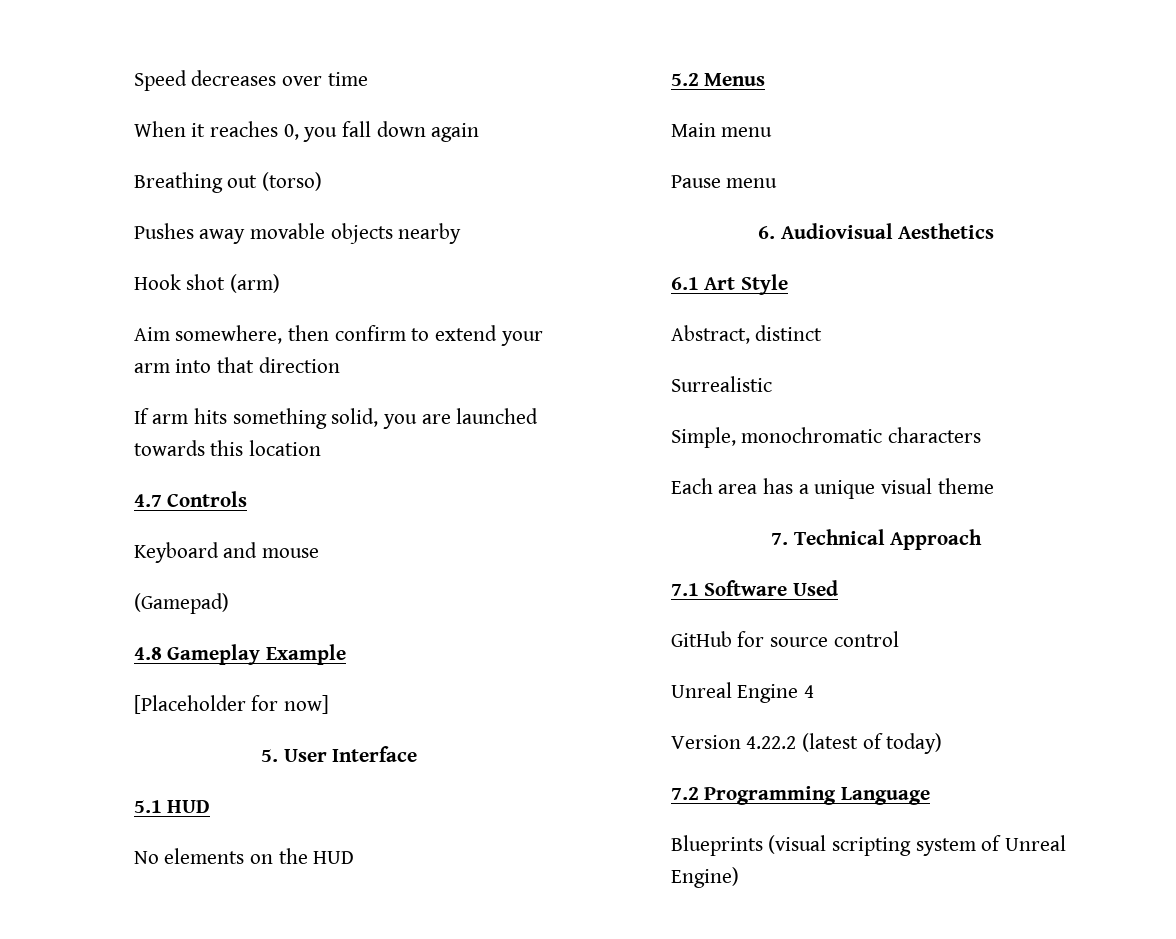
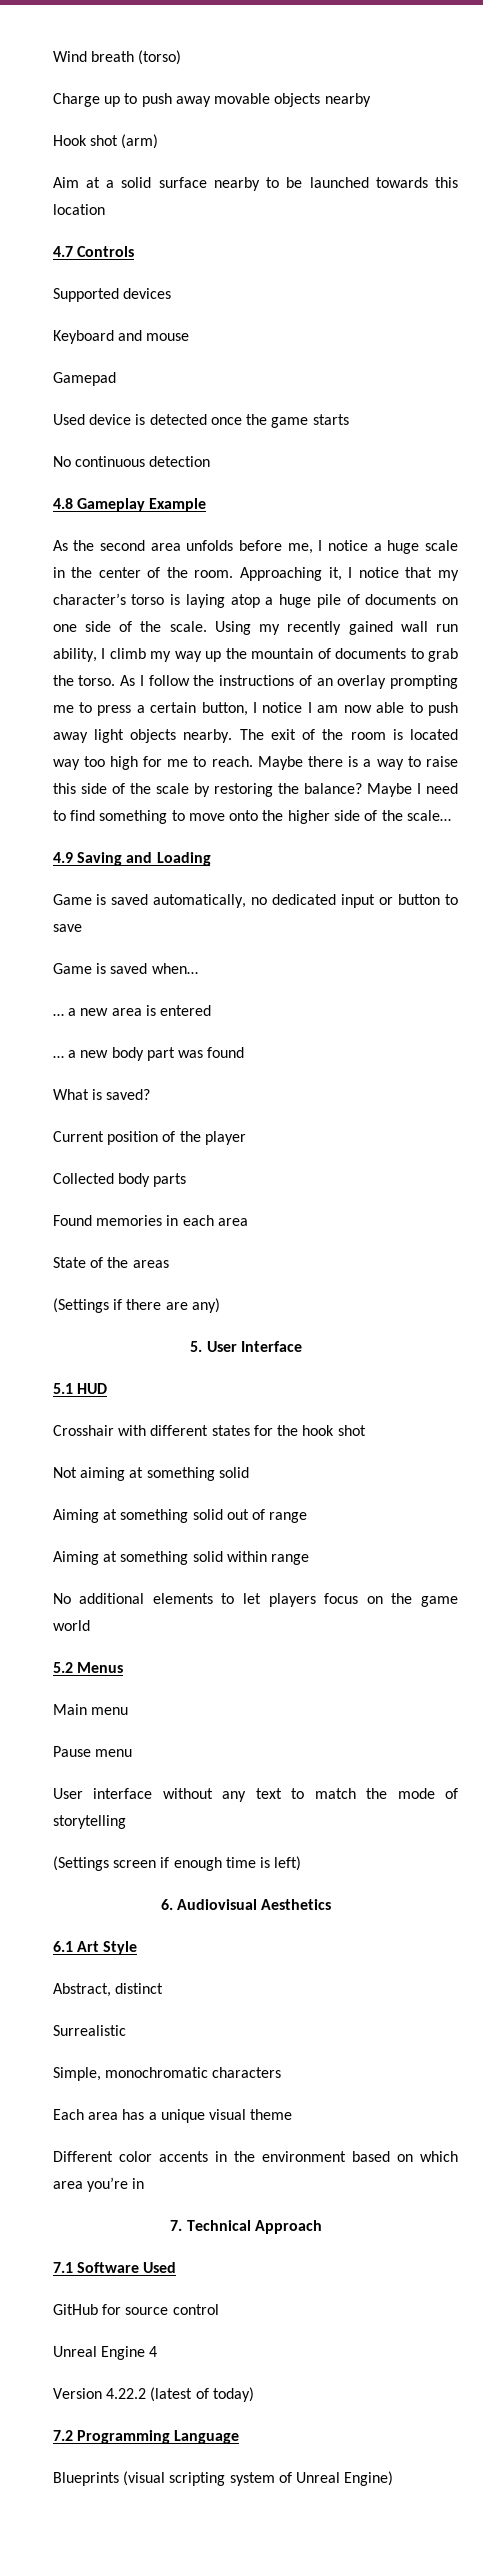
[133,70,368,91] [133,121,480,142] [133,172,322,193] [133,223,194,239] Speed decreases over time // When it reaches 0, you fall down again // Breathing out (torso) // Pushes -> [52,50,182,65] [52,93,172,107] Wind breath (torso) // Charge up to push
[175,325,543,346] [133,357,340,373] [133,408,451,429] somewhere, then confirm to extend your arm into that direction // If arm hits something solid, you are -> [85,177,303,191] at a solid surface nearby to be
(248, 499) none -> [52,288,171,302] // Supported devices
[133,593,229,614] [133,644,346,665] [133,695,329,714] (Gamepad) // 4.8 Gameplay Example // [Placeholder for now] -> [52,372,116,386] [52,414,349,428] [52,456,211,467] [52,498,207,512] [52,540,459,554] [52,567,459,581] [52,593,458,608] [52,621,458,635] [52,648,459,662] [52,675,458,689] [52,702,458,716] [52,729,458,743] [52,756,458,770] [52,783,458,797] [52,810,452,824] [52,852,211,866] [52,894,459,908] [52,924,82,932] [52,963,198,974] [52,1005,212,1016] [52,1047,245,1061] [52,1089,151,1100] [52,1131,246,1145] [52,1173,187,1187] [52,1215,248,1226] [52,1257,169,1268] [52,1298,220,1313] Gamepad // Used device is detected once the game starts // No continuous detection // 4.8 Gameplay Example // As the second area unfolds before me, I notice a huge scale in the center of the room. Approaching it, I notice that my character’s torso is laying atop a huge pile of documents on one side of the scale. Using my recently gained wall run ability, I climb my way up the mountain of documents to grab the torso. As I follow the instructions of an overlay prompting me to press a certain button, I notice I am now able to push away light objects nearby. The exit of the room is located way too high for me to reach. Maybe there is a way to raise this side of the scale by restoring the balance? Maybe I need to find something to move onto the higher side of the scale… // 4.9 Saving and Loading // Game is saved automatically, no dedicated input or button to save // Game is saved when… // … a new area is entered // … a new body part was found // What is saved? // Current position of the player // Collected body parts // Found memories in each area // State of the areas // (Settings if there are any)
[133,848,355,864] No elements on the HUD -> [52,1425,366,1436] [52,1467,249,1481] [52,1509,308,1523] [52,1551,310,1565] [52,1593,458,1607] [52,1620,90,1631] Crosshair with different states for the hook shot // Not aiming at something solid // Aiming at something solid out of range // Aiming at something solid within range // No additional elements to let players focus on the game world
(778, 183) none -> [52,1788,459,1802] [52,1815,126,1829] [52,1856,302,1871] // User interface without any text to match the mode of storytelling // (Settings screen if enough time is left)
(994, 486) none -> [52,2151,458,2162] [52,2177,145,2192] // Different color accents in the environment based on which area you’re in

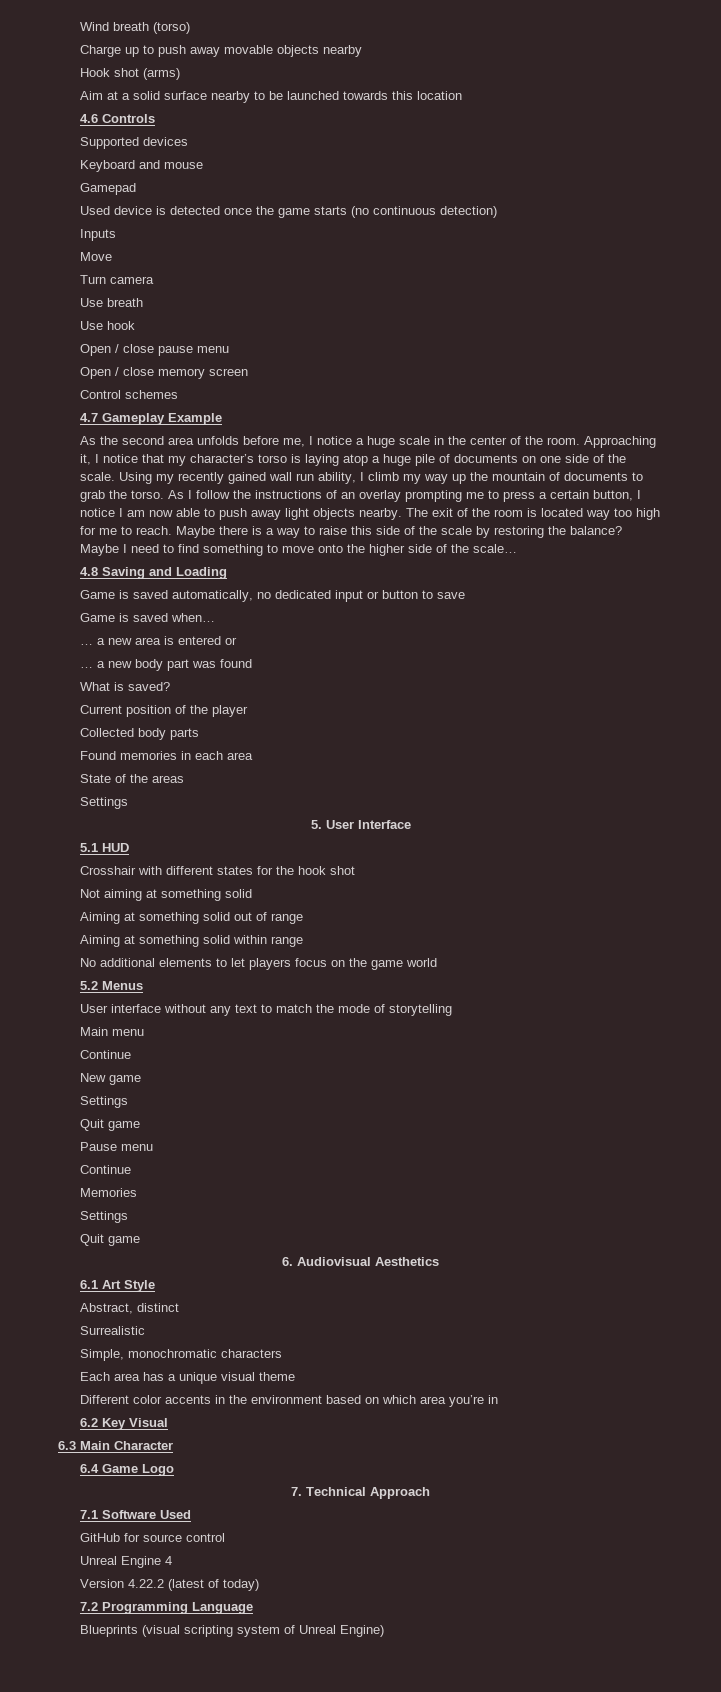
[121,134,159,149] (arm) -> [142,68,180,80] (arms)
[52,246,73,257] 4.7 -> [79,114,98,123] 4.6
[52,456,211,467] [52,498,73,509] // No continuous detection // 4.8 -> [350,206,497,218] [79,229,116,241] [79,252,112,261] [79,275,154,284] [79,298,143,307] [79,321,135,330] [79,344,229,356] [79,367,248,379] [79,390,178,399] [79,413,98,422] (no continuous detection) // Inputs // Move // Turn camera // Use breath // Use hook // Open / close pause menu // Open / close memory screen // Control schemes // 4.7
[52,852,73,863] 4.9 -> [79,567,98,576] 4.8
(212, 1010) none -> [224,637,237,645] or
[52,1298,220,1313] (Settings if there are any) -> [79,797,128,809] Settings
[52,1704,128,1715] [52,1746,132,1757] // Main menu // Pause menu -> (143, 985) none
[52,1856,302,1871] (Settings screen if enough time is left) -> [79,1027,144,1036] [79,1050,131,1059] [79,1073,141,1085] [79,1096,128,1108] [79,1119,140,1131] [79,1142,153,1151] [79,1165,131,1174] [79,1188,137,1197] [79,1211,128,1223] [79,1234,140,1246] Main menu // Continue // New game // Settings // Quit game // Pause menu // Continue // Memories // Settings // Quit game
(145, 2183) none -> [79,1418,168,1430] [58,1441,173,1450] [79,1464,174,1476] // 6.2 Key Visual // 6.3 Main Character // 6.4 Game Logo

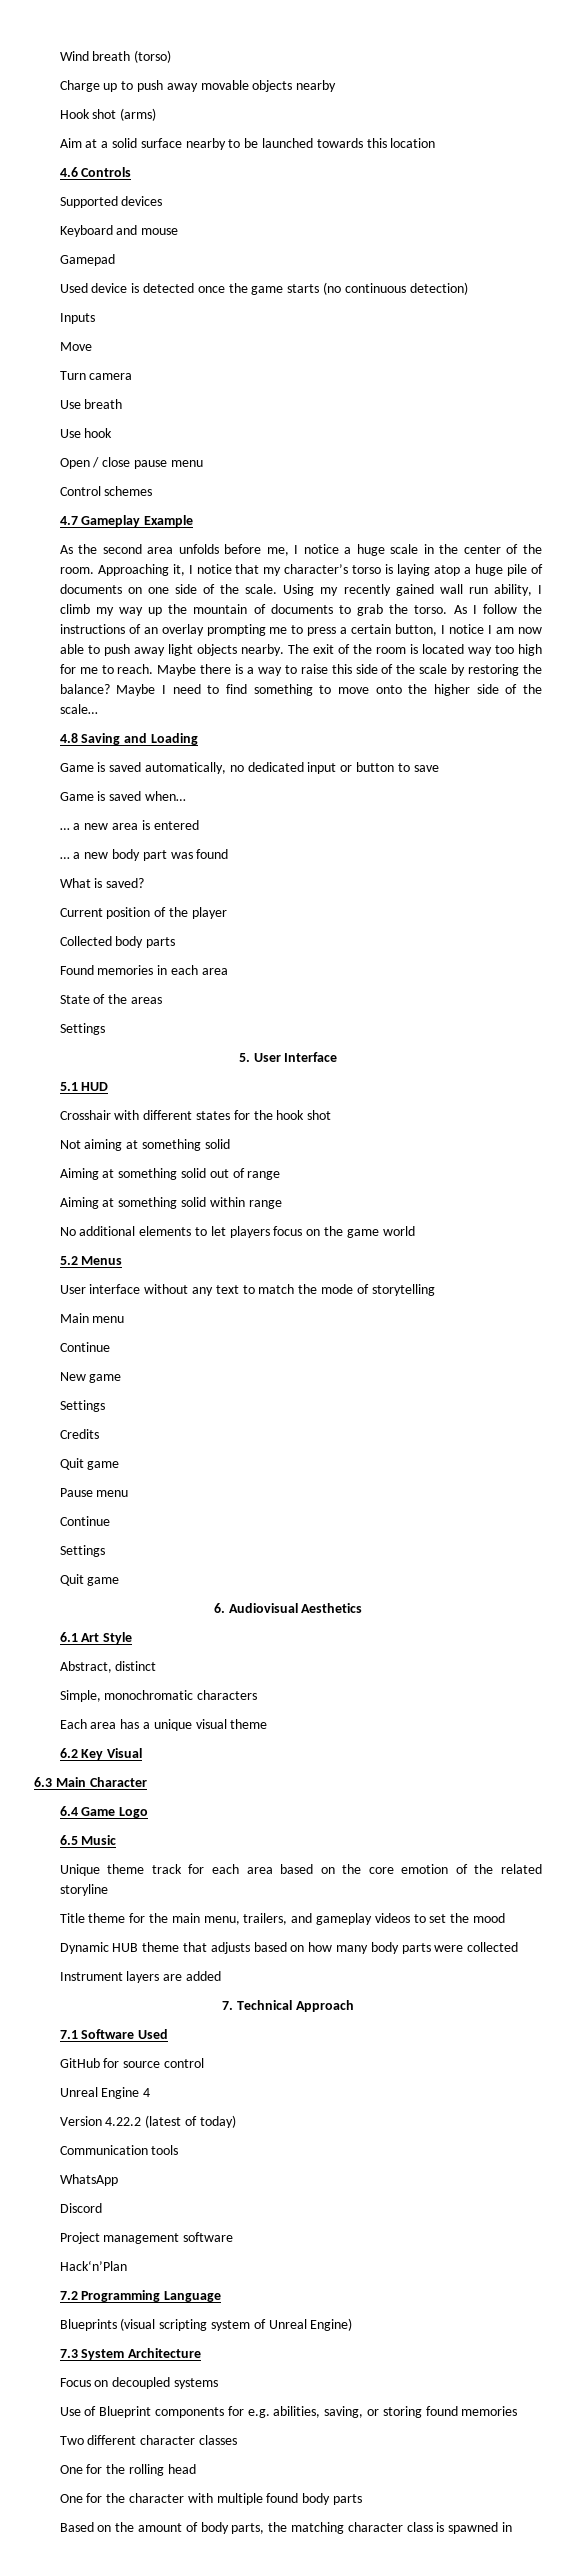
[79,367,248,379] // Open / close memory screen -> (203, 463) none
[224,637,237,645] or -> (199, 825) none
(128, 1102) none -> [59,1429,99,1439] // Credits
[79,1188,137,1197] // Memories -> (110, 1521) none
[79,1326,145,1335] // Surrealistic -> (157, 1666) none
[79,1395,498,1407] // Different color accents in the environment based on which area you’re in -> (268, 1724) none
(174, 1470) none -> [59,1835,117,1845] [59,1864,542,1876] [59,1884,108,1896] [59,1913,505,1925] [59,1942,519,1954] [59,1971,222,1983] // 6.5 Music // Unique theme track for each area based on the core emotion of the related storyline // Title theme for the main menu, trailers, and gameplay videos to set the mood // Dynamic HUB theme that adjusts based on how many body parts were collected // Instrument layers are added
(259, 1585) none -> [59,2145,179,2155] [59,2174,118,2186] [59,2203,102,2213] [59,2232,234,2244] [59,2260,127,2271] // Communication tools // WhatsApp // Discord // Project management software // Hack‘n’Plan
(384, 1631) none -> [59,2348,202,2360] [59,2377,219,2389] [59,2406,518,2418] [59,2435,238,2445] [59,2464,196,2476] [59,2493,362,2505] [59,2522,512,2534] // 7.3 System Architecture // Focus on decoupled systems // Use of Blueprint components for e.g. abilities, saving, or storing found memories // Two different character classes // One for the rolling head // One for the character with multiple found body parts // Based on the amount of body parts, the matching character class is spawned in

